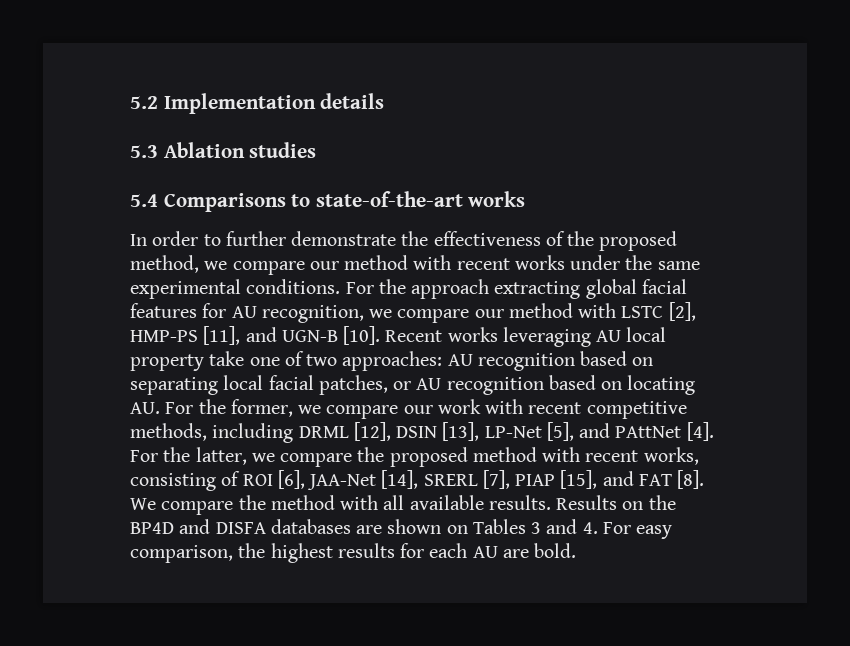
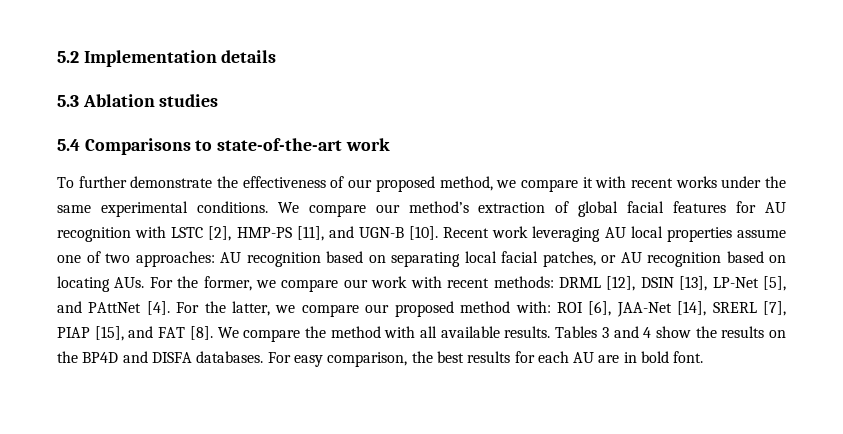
[468,191,526,207] [130,231,221,246] works // In order to -> [345,138,390,151] [57,177,74,188] work // To
[567,231,595,246] the -> [348,179,373,188] our
[309,255,409,270] our method -> [582,177,593,188] it
[345,279,581,299] For the approach extracting -> [277,201,570,217] We compare our method’s extraction of
[261,303,573,323] recognition, we compare our method -> [57,227,131,242] recognition
[447,327,498,342] works -> [492,226,529,238] work
[130,351,245,371] property take -> [666,227,786,242] properties assume
[130,402,160,414] AU. -> [114,277,145,288] AUs.
[586,401,687,419] [130,423,294,443] competitive methods, including -> [493,276,554,288] methods:
[357,447,385,462] the -> [365,304,390,313] our
[542,447,699,465] [130,471,241,491] with recent works, consisting of -> [515,301,551,313] with:
[556,495,618,510] Results -> [555,326,765,338] Tables 3 and 4 show the results
[270,519,598,534] databases are shown on Tables 3 and 4. -> [196,351,264,363] databases.
[270,543,333,563] highest -> [436,351,464,363] best
[534,543,577,558] bold. -> [623,351,704,363] in bold font.

